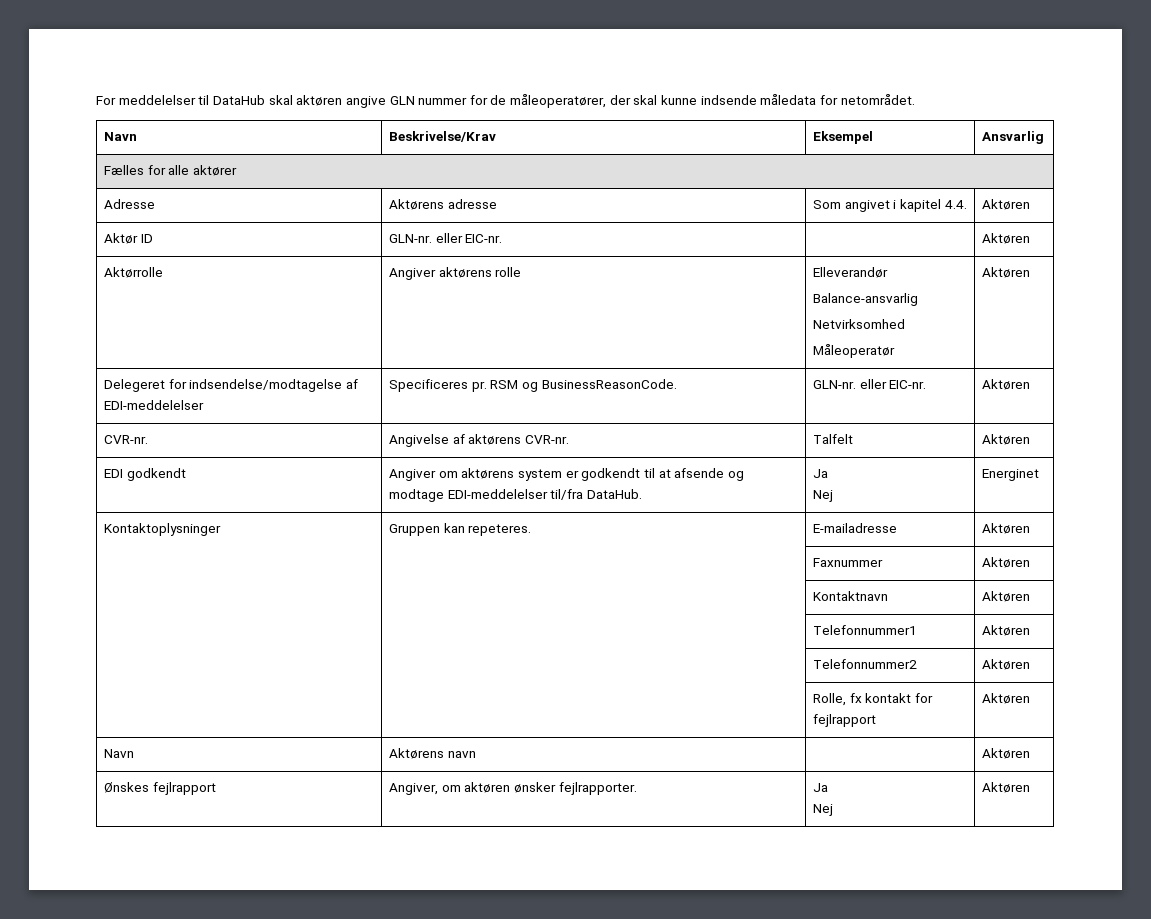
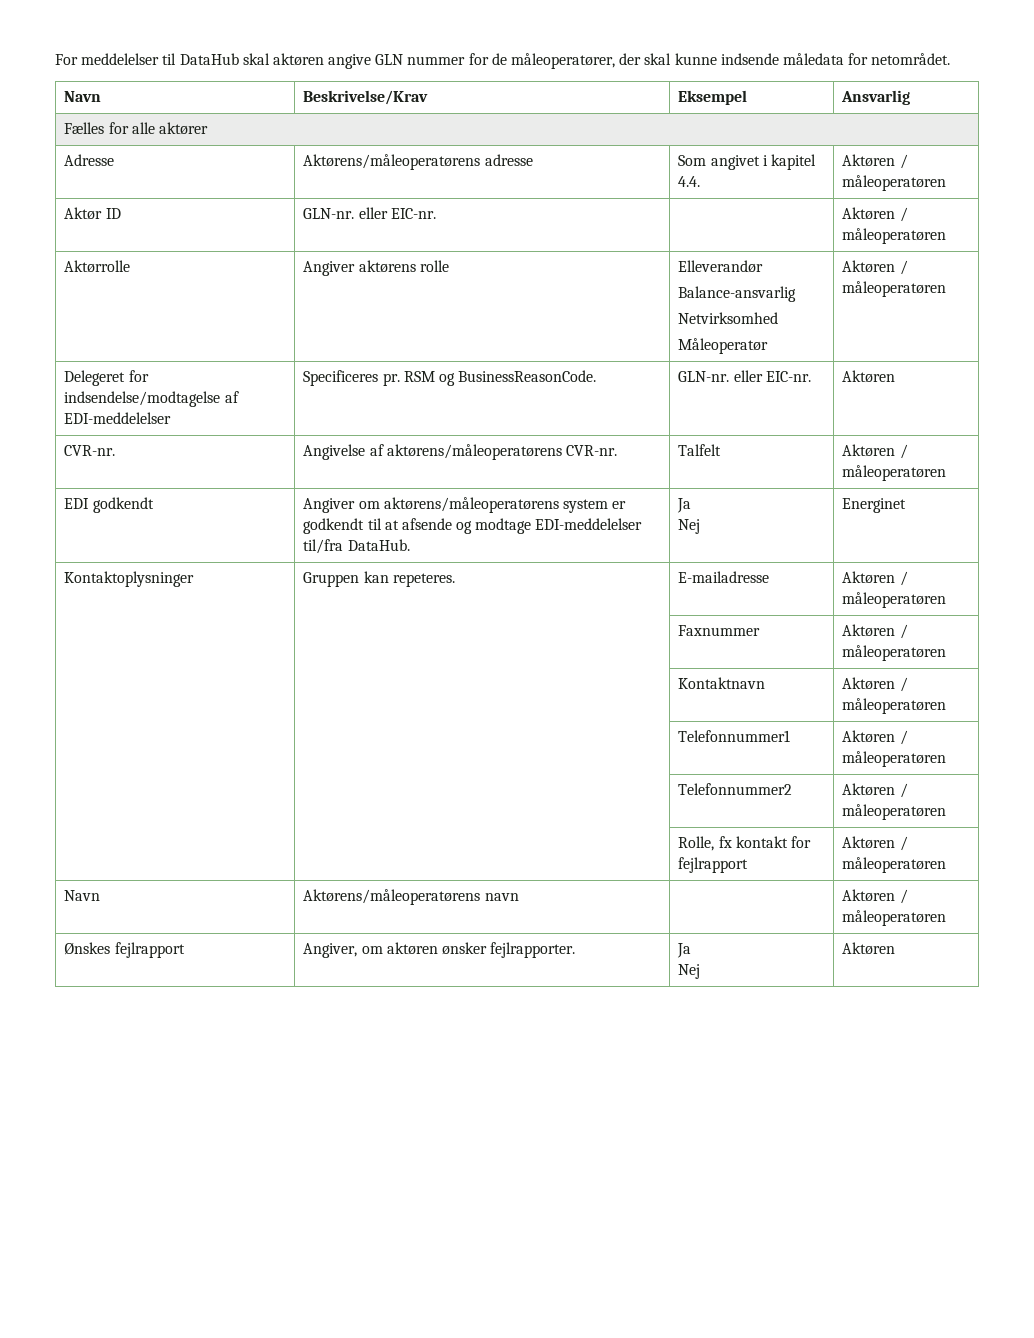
[389,199,445,210] Aktørens -> [303,154,481,170] Aktørens/måleoperatørens
(1031, 204) none -> [899,154,908,169] [842,175,947,191] / måleoperatøren
(1031, 238) none -> [899,207,908,222] [842,228,947,244] / måleoperatøren
(1031, 272) none -> [899,260,908,275] [842,281,947,297] / måleoperatøren
[468,434,522,445] aktørens -> [386,444,562,460] aktørens/måleoperatørens
(1031, 439) none -> [899,444,908,459] [842,465,947,481] / måleoperatøren
[461,468,515,479] aktørens -> [383,497,559,513] aktørens/måleoperatørens
(1031, 528) none -> [899,571,908,586] [842,592,947,608] / måleoperatøren
(1031, 562) none -> [899,624,908,639] [842,645,947,661] / måleoperatøren
(1031, 596) none -> [899,677,908,692] [842,698,947,714] / måleoperatøren
(1031, 630) none -> [899,730,908,745] [842,751,947,767] / måleoperatøren
(1031, 664) none -> [899,783,908,798] [842,804,947,820] / måleoperatøren
[104,749,135,758] [389,748,445,759] // Navn | Aktørens -> [899,836,908,851] [842,857,947,873] [64,890,101,901] [303,889,481,905] / måleoperatøren // Navn | Aktørens/måleoperatørens
(1031, 753) none -> [899,889,908,904] [842,910,947,926] / måleoperatøren

